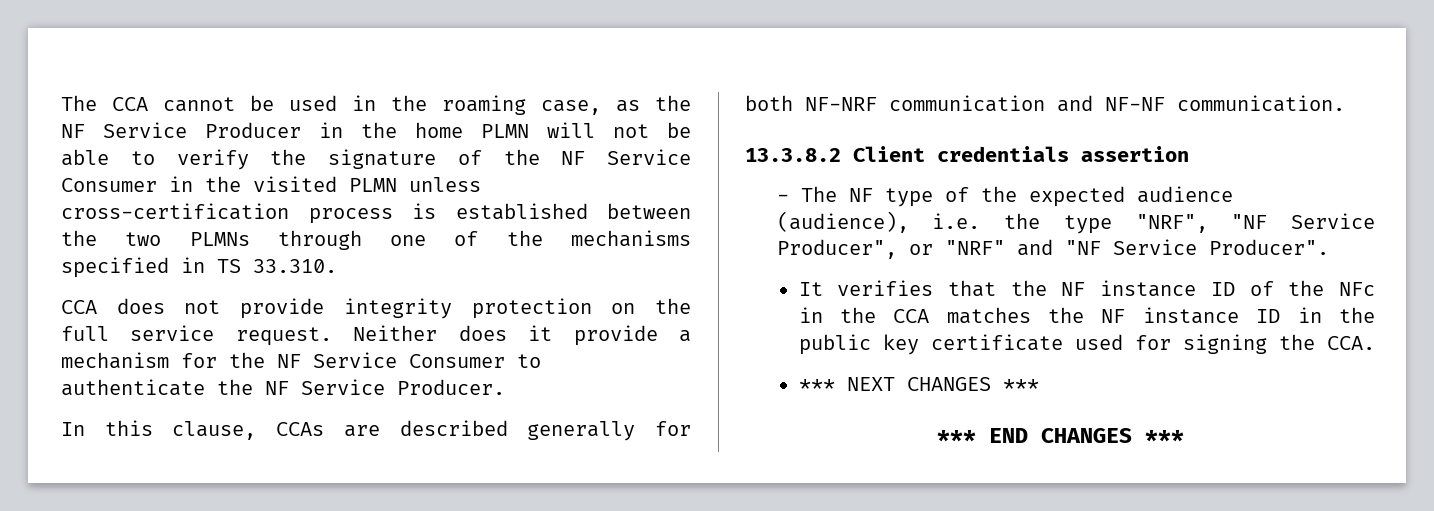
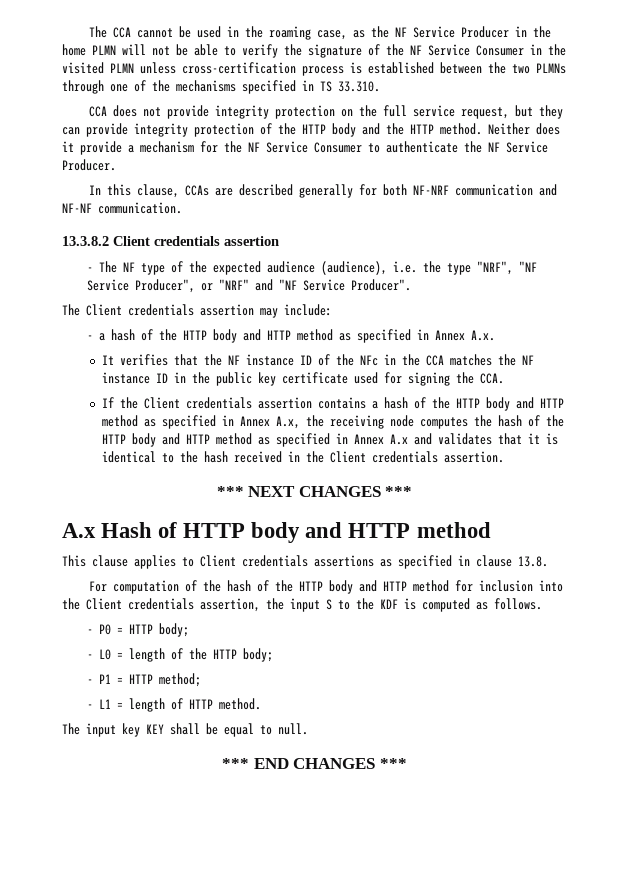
[235,327,332,346] request. -> [460,105,563,119] [62,123,482,137] request, but they can provide integrity protection of the HTTP body and the HTTP method.
(1329, 247) none -> [62,304,332,318] [86,329,495,343] // The Client credentials assertion may include: // - a hash of the HTTP body and HTTP method as specified in Annex A.x.
[798,377,1039,391] *** NEXT CHANGES *** -> [101,397,564,411] [101,415,564,429] [101,433,558,447] [101,451,504,463] [216,486,413,497] [62,522,491,543] [62,555,548,569] [88,580,563,594] [62,598,542,612] [86,623,189,637] [86,648,273,662] [86,673,201,687] [86,698,261,712] [62,723,308,737] If the Client credentials assertion contains a hash of the HTTP body and HTTP method as specified in Annex A.x, the receiving node computes the hash of the HTTP body and HTTP method as specified in Annex A.x and validates that it is identical to the hash received in the Client credentials assertion. // *** NEXT CHANGES *** // A.x Hash of HTTP body and HTTP method // This clause applies to Client credentials assertions as specified in clause 13.8. // For computation of the hash of the HTTP body and HTTP method for inclusion into the Client credentials assertion, the input S to the KDF is computed as follows. // - P0 = HTTP body; // - L0 = length of the HTTP body; // - P1 = HTTP method; // - L1 = length of HTTP method. // The input key KEY shall be equal to null.

